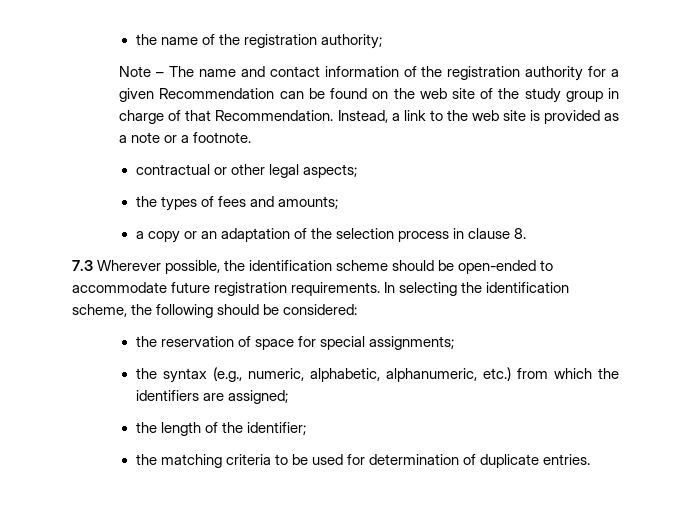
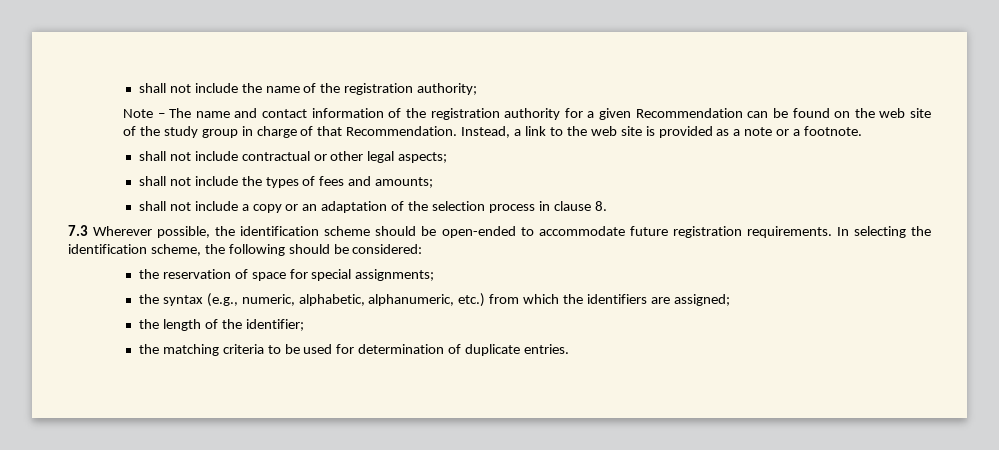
(135, 39) none -> [138,83,238,93] shall not include
(252, 137) none -> [138,151,238,161] shall not include
(357, 171) none -> [138,176,238,186] shall not include
(339, 202) none -> [138,201,238,211] shall not include

